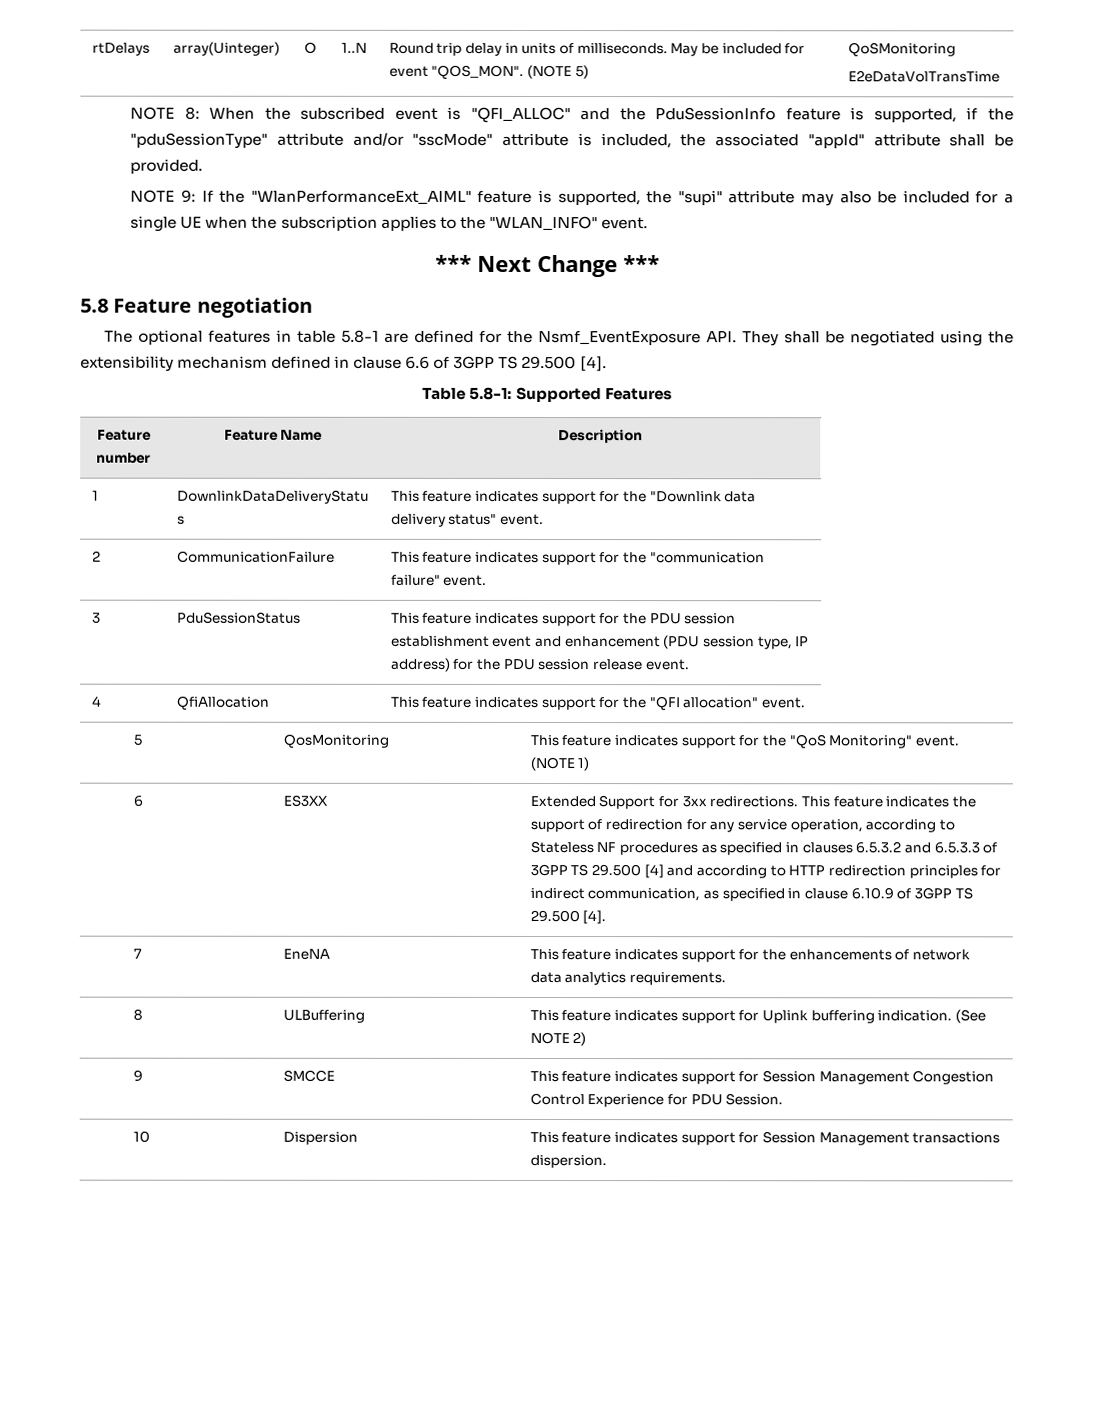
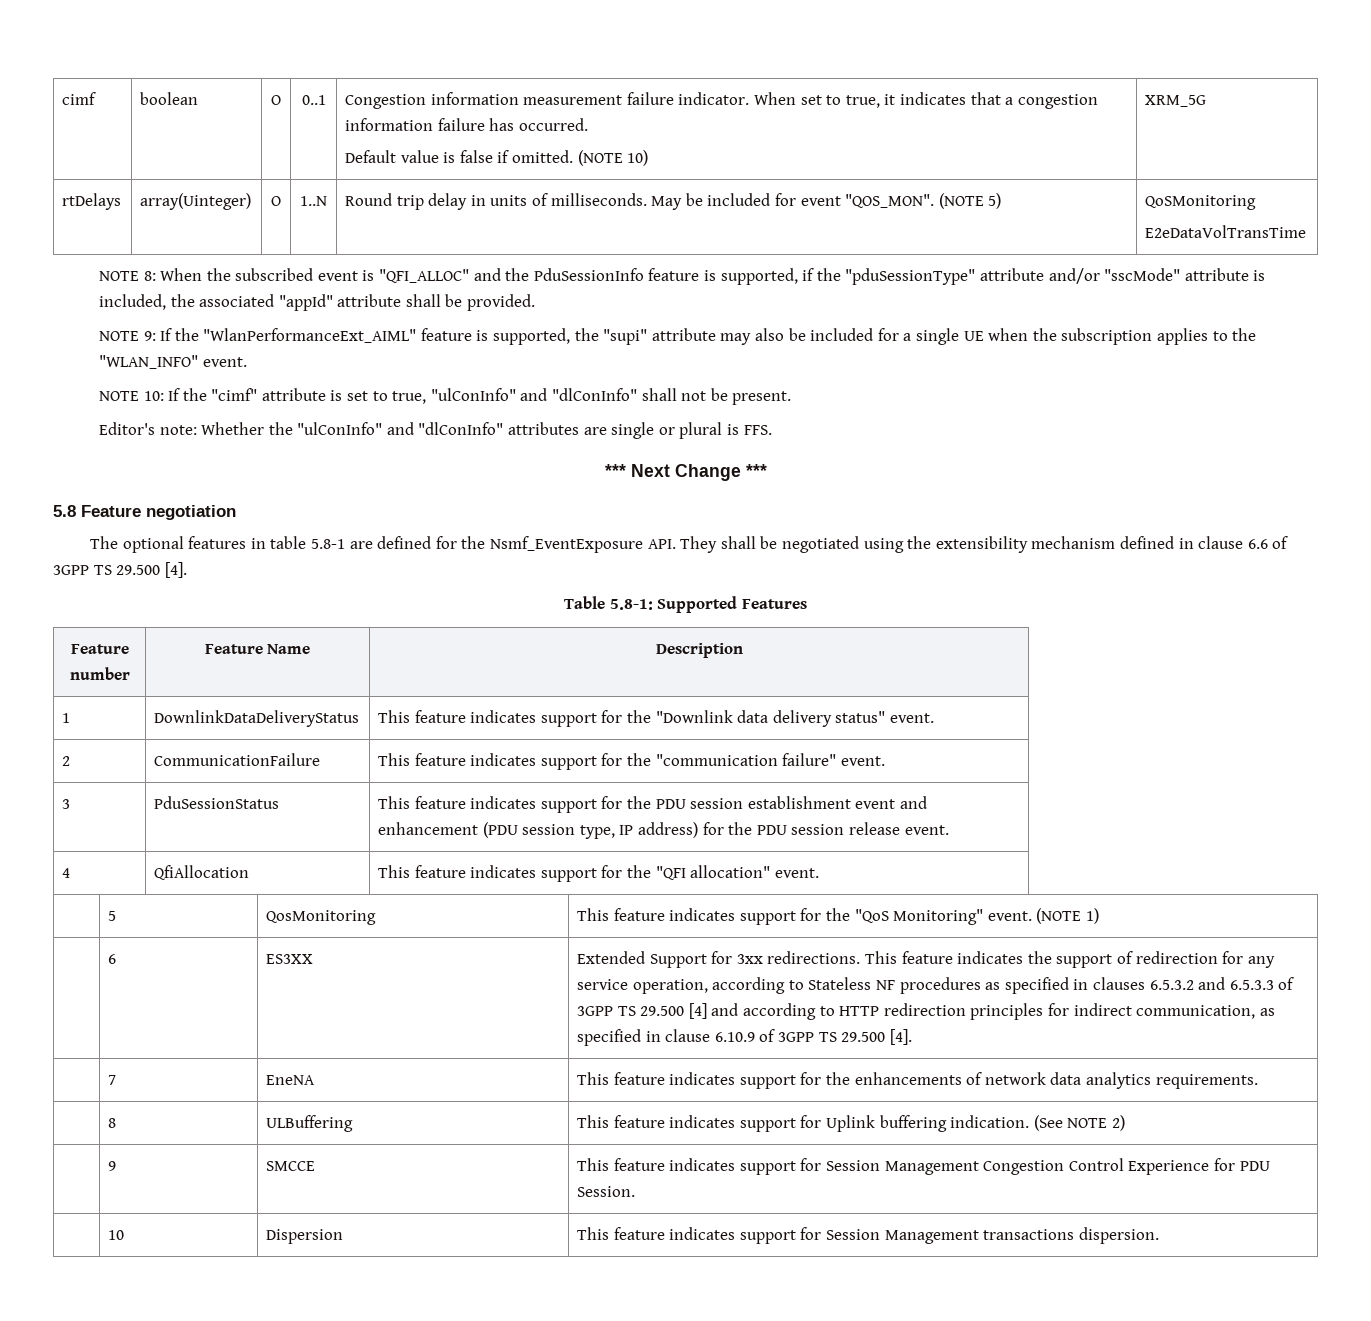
(91, 49) none -> [62,92,97,105] [140,92,199,105] [271,95,281,105] [301,95,326,105] [345,92,1098,109] [345,118,588,131] [345,150,649,166] [1145,95,1207,107] cimf | boolean | O | 0..1 | Congestion information measurement failure indicator. When set to true, it indicates that a congestion information failure has occurred. // Default value is false if omitted. (NOTE 10) | XRM_5G //
(648, 223) none -> [98,388,792,405] [98,422,772,439] // NOTE 10: If the "cimf" attribute is set to true, "ulConInfo" and "dlConInfo" shall not be present. // Editor's note: Whether the "ulConInfo" and "dlConInfo" attributes are single or plural is FFS.

